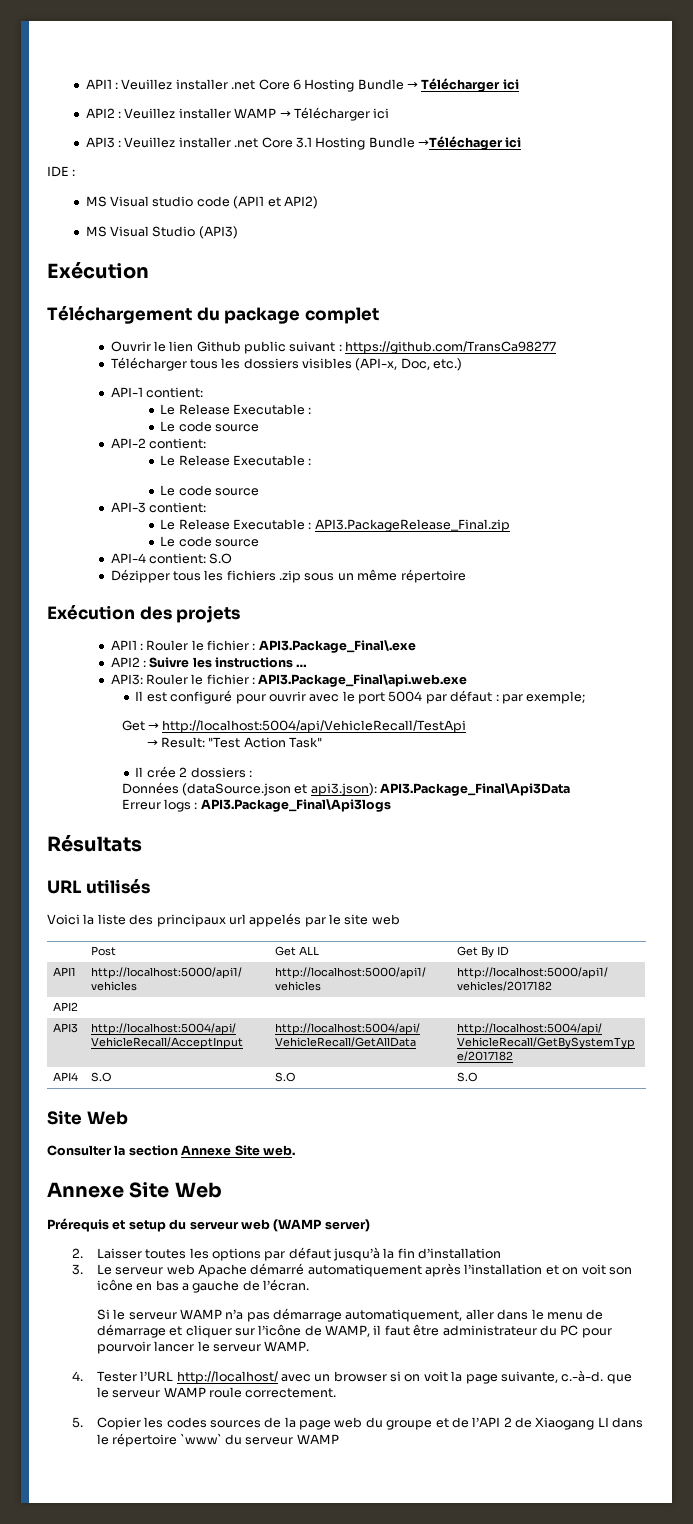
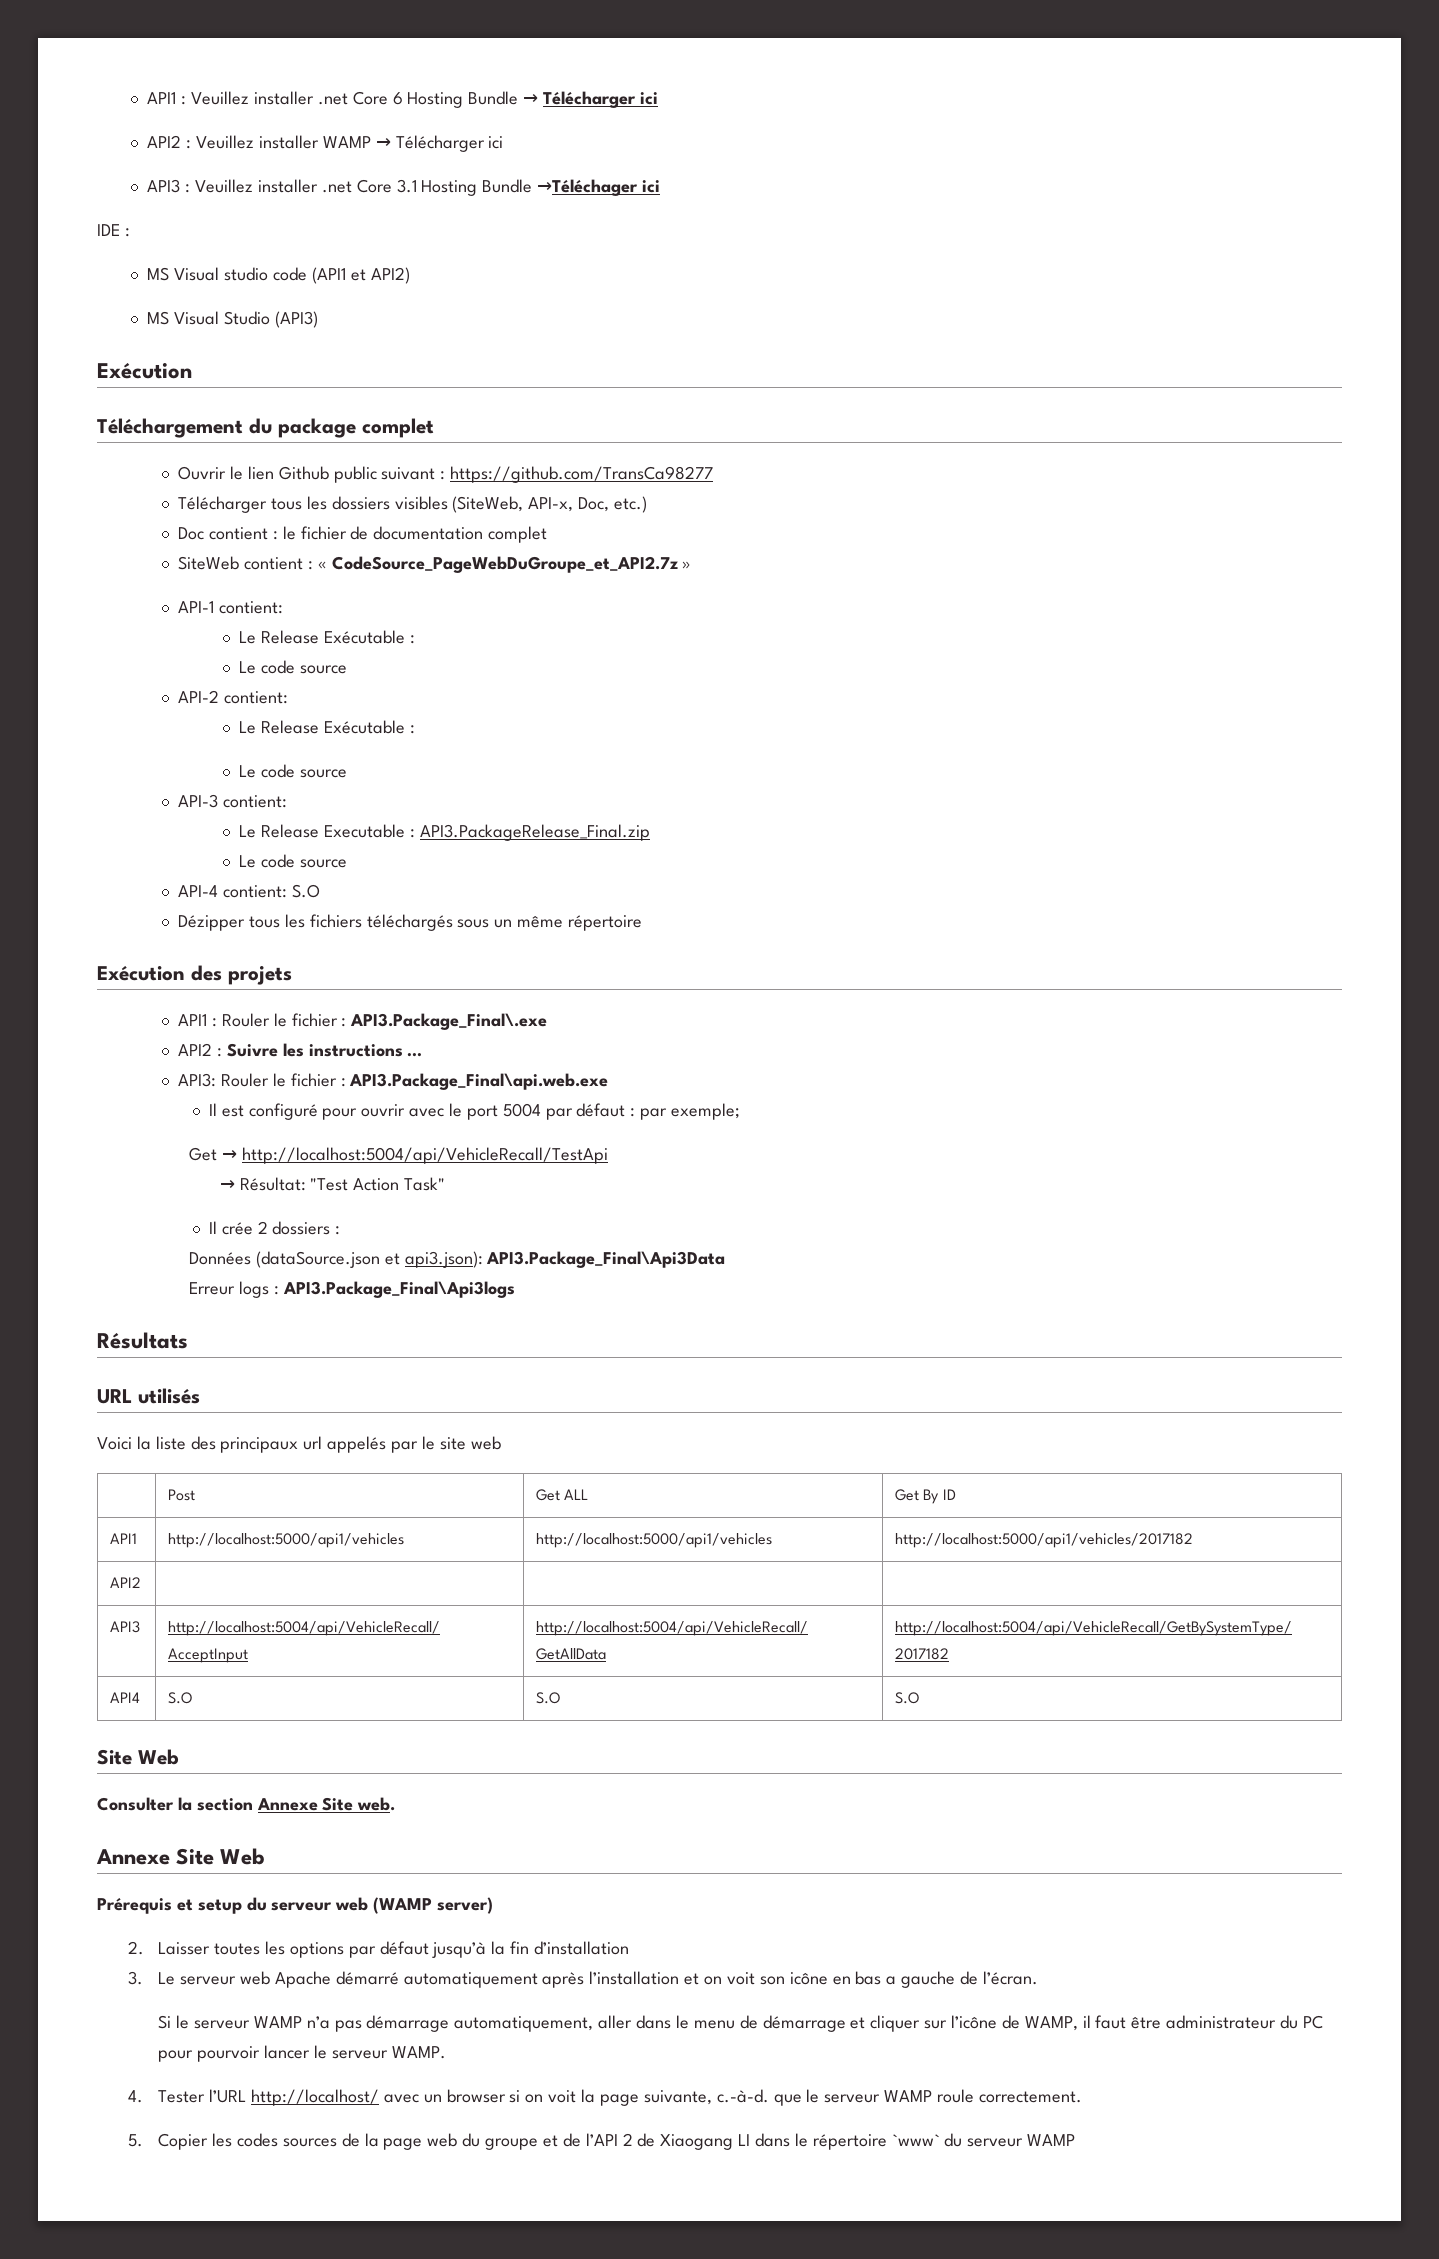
[355,358,398,371] (API-x, -> [452,496,574,513] (SiteWeb, API-x,
(463, 364) none -> [178,526,548,543] [178,556,692,573] // Doc contient : le fichier de documentation complet // SiteWeb contient : « CodeSource_PageWebDuGroupe_et_API2.7z »
[233,404,306,415] Executable -> [324,630,406,644] Exécutable
[233,455,306,466] Executable -> [324,720,406,734] Exécutable
[279,570,302,583] .zip -> [366,914,453,931] téléchargés
[160,737,205,748] Result: -> [239,1177,306,1191] Résultat:

